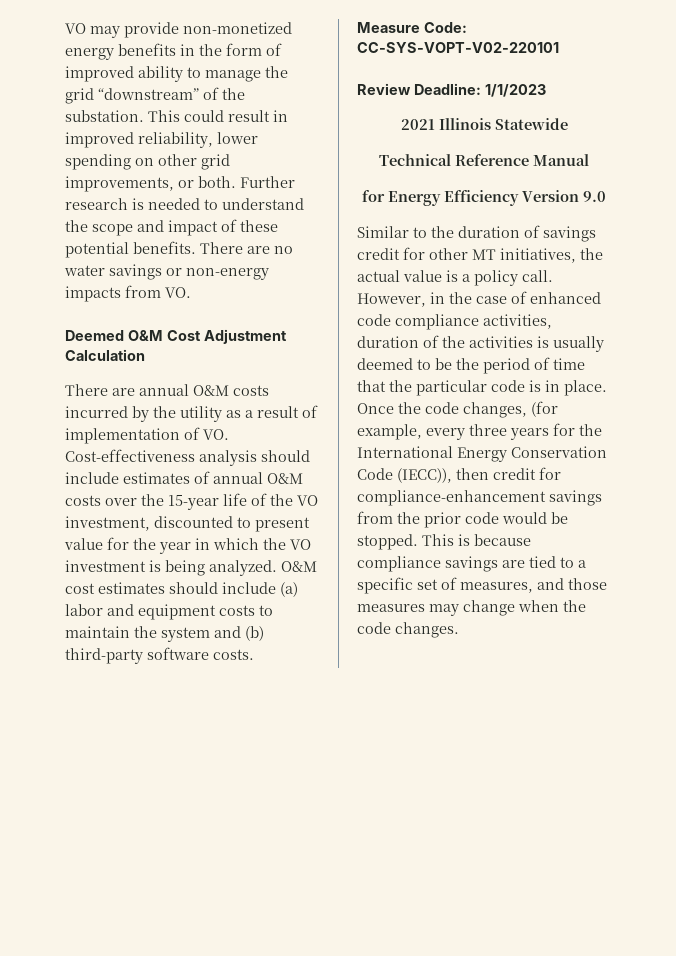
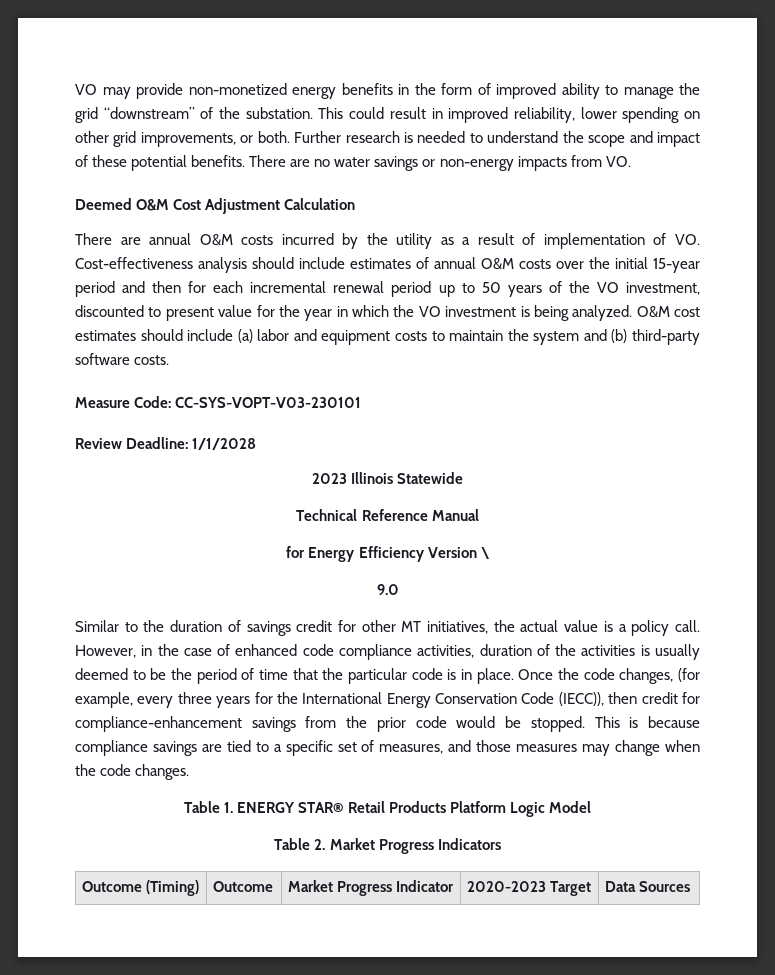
[168,493,247,510] 15-year life -> [615,257,700,273] [75,281,542,297] initial 15-year period and then for each incremental renewal period up to 50 years
[357,42,559,53] CC-SYS-VOPT-V02-220101 -> [175,397,362,408] CC-SYS-VOPT-V03-230101
[484,84,546,97] [400,119,435,130] 1/1/2023 // 2021 -> [192,438,257,450] [311,473,347,484] 1/1/2028 // 2023
(579, 196) none -> [480,547,489,559] \ //
(459, 630) none -> [183,801,592,817] [274,838,501,854] [81,880,199,896] [212,881,273,892] [287,880,454,896] [466,881,591,896] [604,881,690,892] // Table 1. ENERGY STAR® Retail Products Platform Logic Model // Table 2. Market Progress Indicators // Outcome (Timing) | Outcome | Market Progress Indicator | 2020-2023 Target | Data Sources

